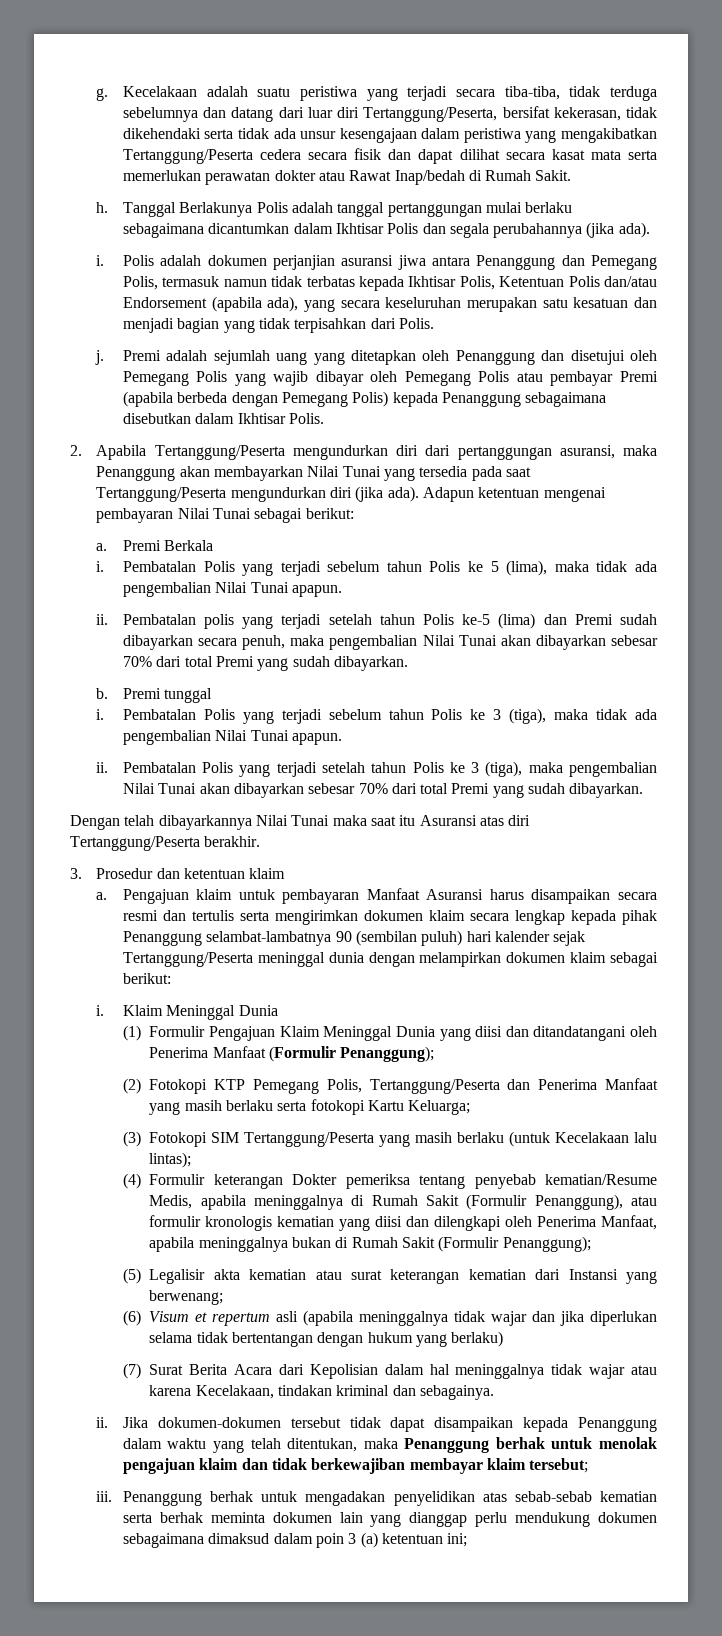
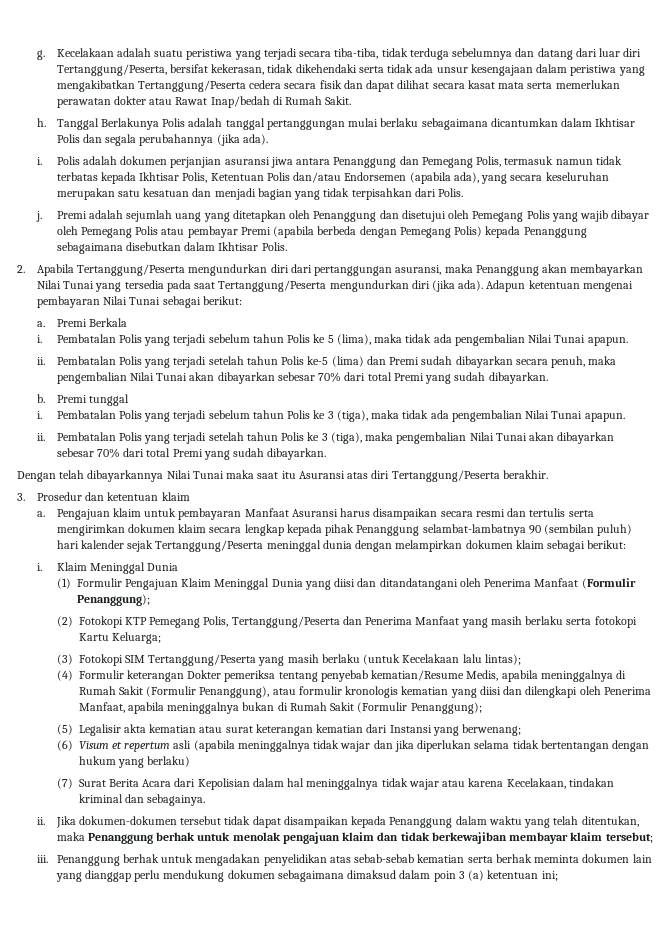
[122,297,207,308] Endorsement -> [344,172,407,181] Endorsemen
[204,614,235,629] polis -> [118,356,142,365] Polis

